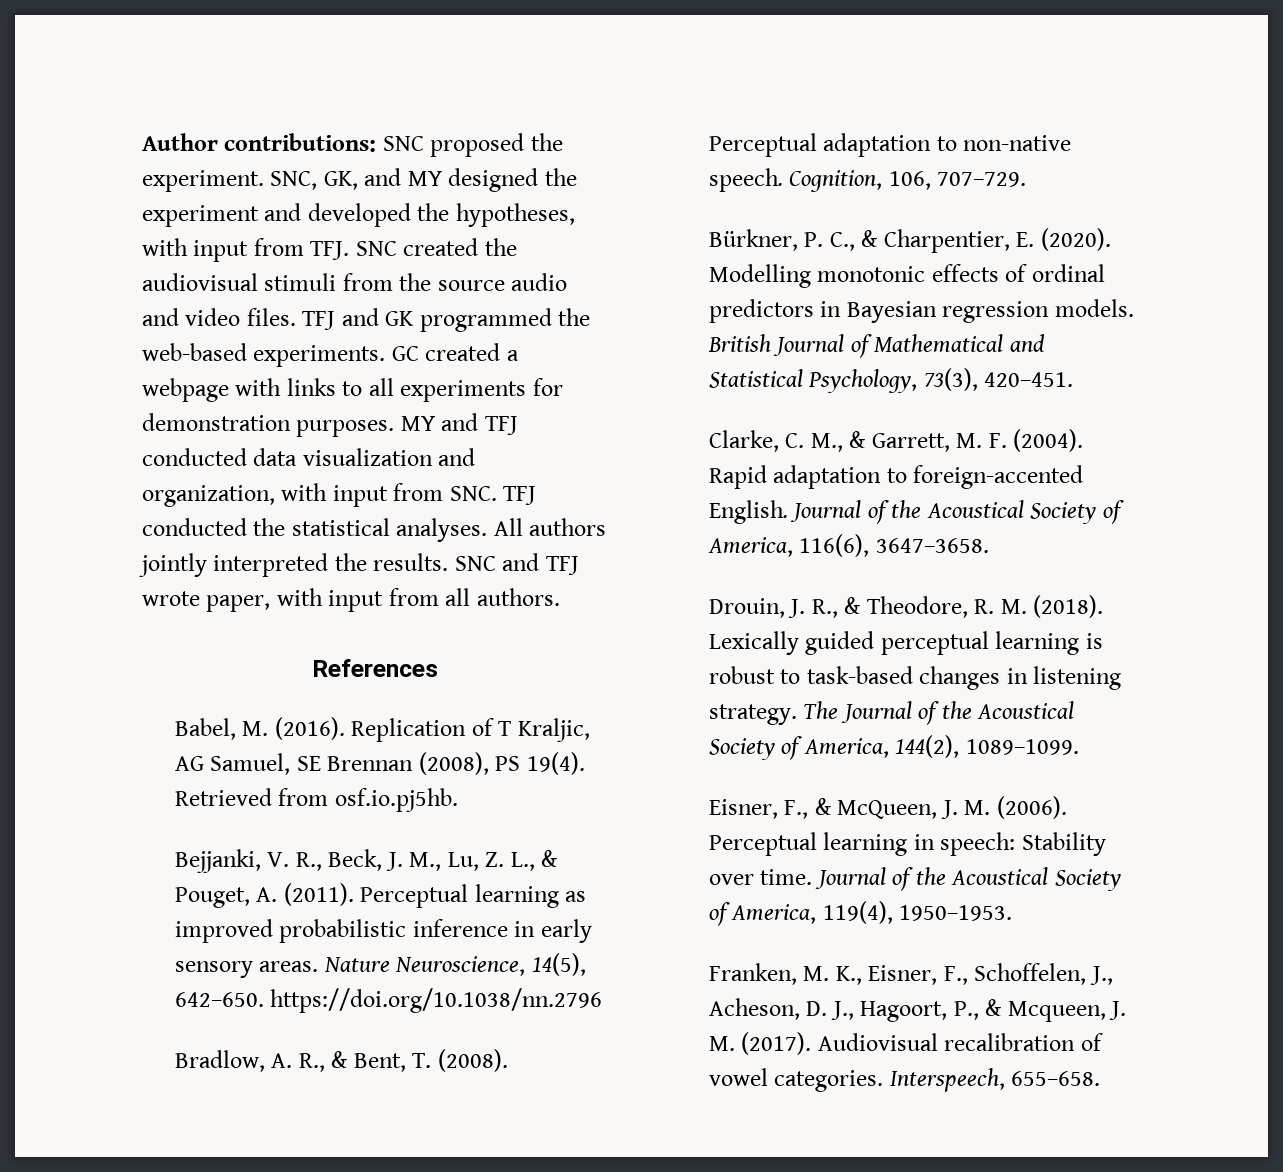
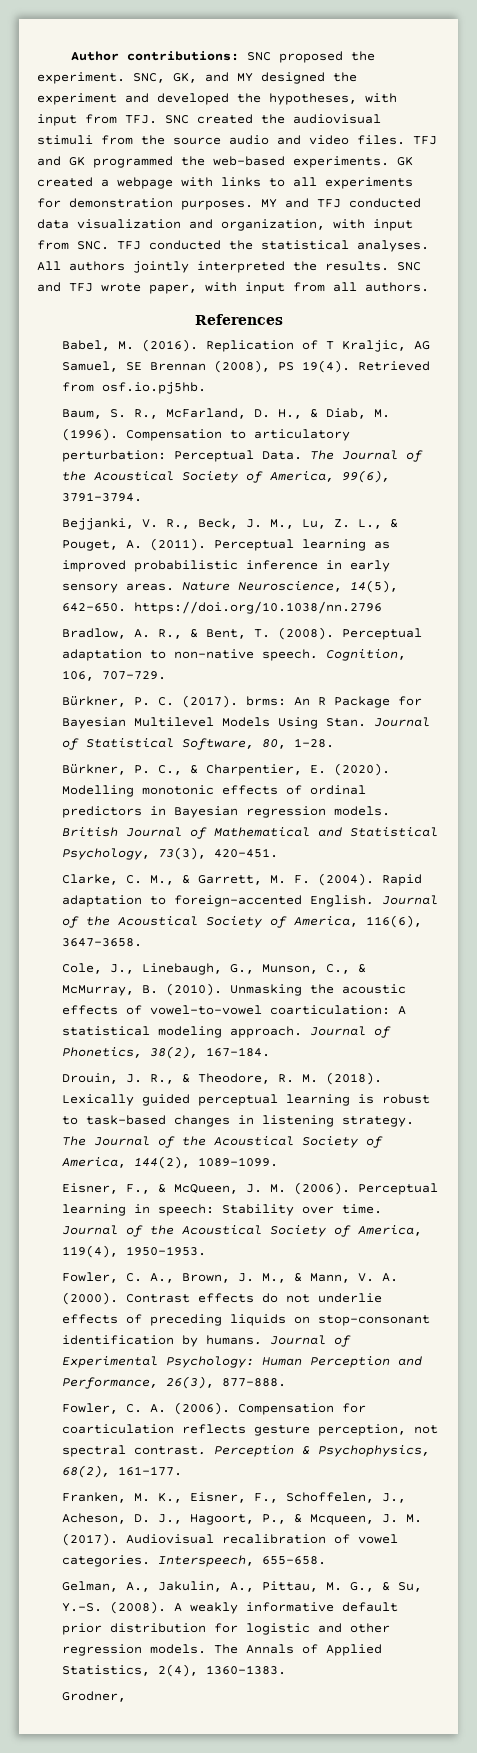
[391,346,419,361] GC -> [397,156,413,166] GK
(458, 800) none -> [62,408,391,419] [62,428,351,441] [62,450,424,462] [62,470,391,483] [62,492,143,502] // Baum, S. R., McFarland, D. H., & Diab, M. (1996). Compensation to articulatory perturbation: Perceptual Data. The Journal of the Acoustical Society of America, 99(6), 3791–3794.
(1027, 179) none -> [62,695,423,708] [62,717,431,729] [62,738,335,750] // Bürkner, P. C. (2017). brms: An R Package for Bayesian Multilevel Models Using Stan. Journal of Statistical Software, 80, 1–28.
(989, 545) none -> [62,963,367,975] [62,983,407,996] [62,1005,407,1015] [62,1026,392,1038] [62,1046,271,1059] // Cole, J., Linebaugh, G., Munson, C., & McMurray, B. (2010). Unmasking the acoustic effects of vowel-to-vowel coarticulation: A statistical modeling approach. Journal of Phonetics, 38(2), 167–184.
(1013, 913) none -> [62,1272,399,1283] [62,1292,383,1305] [62,1314,431,1326] [62,1335,352,1347] [62,1356,423,1368] [62,1376,287,1389] [62,1402,367,1415] [62,1424,439,1436] [62,1445,431,1457] [62,1465,183,1478] // Fowler, C. A., Brown, J. M., & Mann, V. A. (2000). Contrast effects do not underlie effects of preceding liquids on stop-consonant identification by humans. Journal of Experimental Psychology: Human Perception and Performance, 26(3), 877–888. // Fowler, C. A. (2006). Compensation for coarticulation reflects gesture perception, not spectral contrast. Perception & Psychophysics, 68(2), 161–177.
(1101, 1078) none -> [62,1581,423,1592] [62,1601,399,1614] [62,1623,391,1635] [62,1644,383,1656] [62,1664,287,1677] [62,1691,127,1702] // Gelman, A., Jakulin, A., Pittau, M. G., & Su, Y.-S. (2008). A weakly informative default prior distribution for logistic and other regression models. The Annals of Applied Statistics, 2(4), 1360–1383. // Grodner,

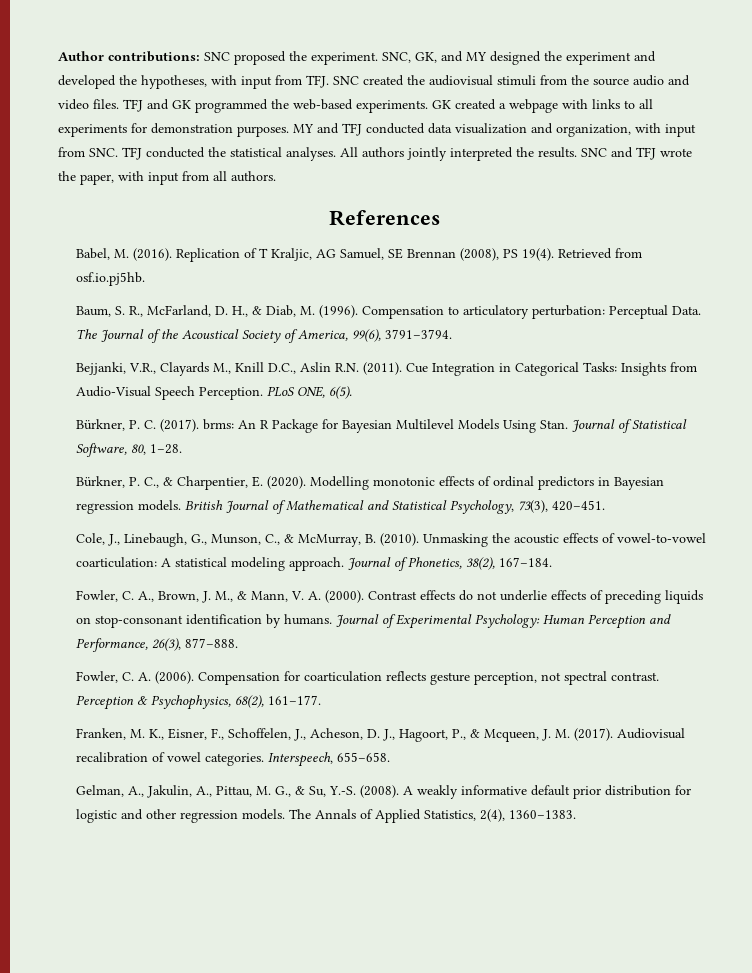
(141, 287) none -> [58,171,76,181] the
[142,518,399,529] [62,538,391,551] [62,560,391,572] [62,580,399,593] [62,601,383,614] [62,627,423,640] [62,649,407,661] [62,670,167,681] V. R., Beck, J. M., Lu, Z. L., & Pouget, A. (2011). Perceptual learning as improved probabilistic inference in early sensory areas. Nature Neuroscience, 14(5), 642–650. https://doi.org/10.1038/nn.2796 // Bradlow, A. R., & Bent, T. (2008). Perceptual adaptation to non-native speech. Cognition, 106, 707–729. -> [128,362,697,376] [75,386,352,400] V.R., Clayards M., Knill D.C., Aslin R.N. (2011). Cue Integration in Categorical Tasks: Insights from Audio-Visual Speech Perception. PLoS ONE, 6(5).
[62,873,423,886] [62,895,439,907] [62,915,423,928] [62,938,143,947] // Clarke, C. M., & Garrett, M. F. (2004). Rapid adaptation to foreign-accented English. Journal of the Acoustical Society of America, 116(6), 3647–3658. -> (605, 505) none
[62,1072,383,1085] [62,1094,431,1106] [62,1115,415,1127] [62,1136,384,1148] [62,1156,279,1169] [62,1182,439,1195] [62,1204,383,1216] [62,1225,423,1237] [62,1245,207,1258] // Drouin, J. R., & Theodore, R. M. (2018). Lexically guided perceptual learning is robust to task-based changes in listening strategy. The Journal of the Acoustical Society of America, 144(2), 1089–1099. // Eisner, F., & McQueen, J. M. (2006). Perceptual learning in speech: Stability over time. Journal of the Acoustical Society of America, 119(4), 1950–1953. -> (552, 562) none
[62,1691,127,1702] // Grodner, -> (576, 814) none

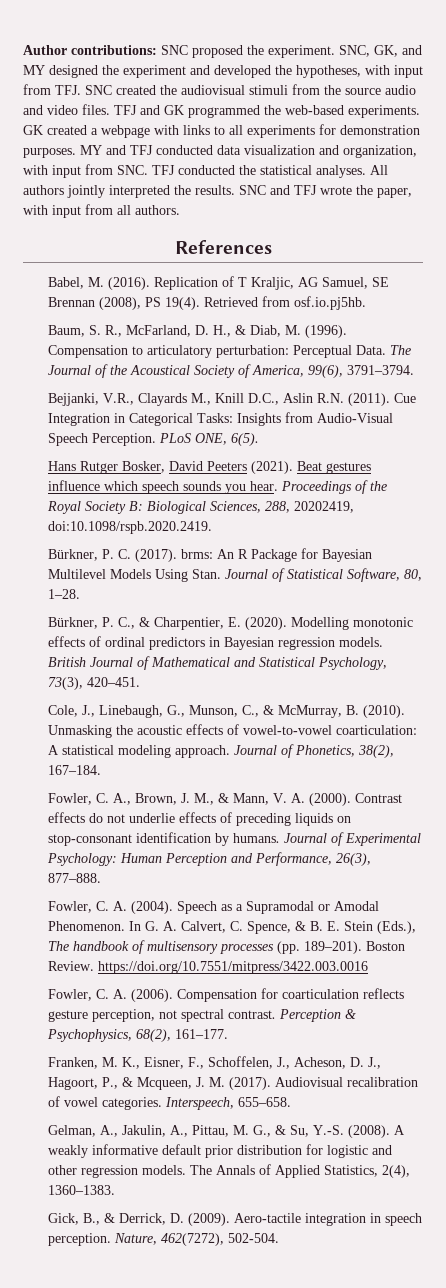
(352, 392) none -> [48,461,372,474] [48,480,388,494] [47,501,355,514] [48,521,213,534] // Hans Rutger Bosker, David Peeters (2021). Beat gestures influence which speech sounds you hear. Proceedings of the Royal Society B: Biological Sciences, 288, 20202419, doi:10.1098/rspb.2020.2419.
(238, 643) none -> [48,901,380,914] [48,921,417,934] [48,940,406,954] [48,961,369,974] // Fowler, C. A. (2004). Speech as a Supramodal or Amodal Phenomenon. In G. A. Calvert, C. Spence, & B. E. Stein (Eds.), The handbook of multisensory processes (pp. 189–201). Boston Review. https://doi.org/10.7551/mitpress/3422.003.0016
(576, 814) none -> [48,1213,423,1226] [48,1233,280,1246] // Gick, B., & Derrick, D. (2009). Aero-tactile integration in speech perception. Nature, 462(7272), 502-504.

